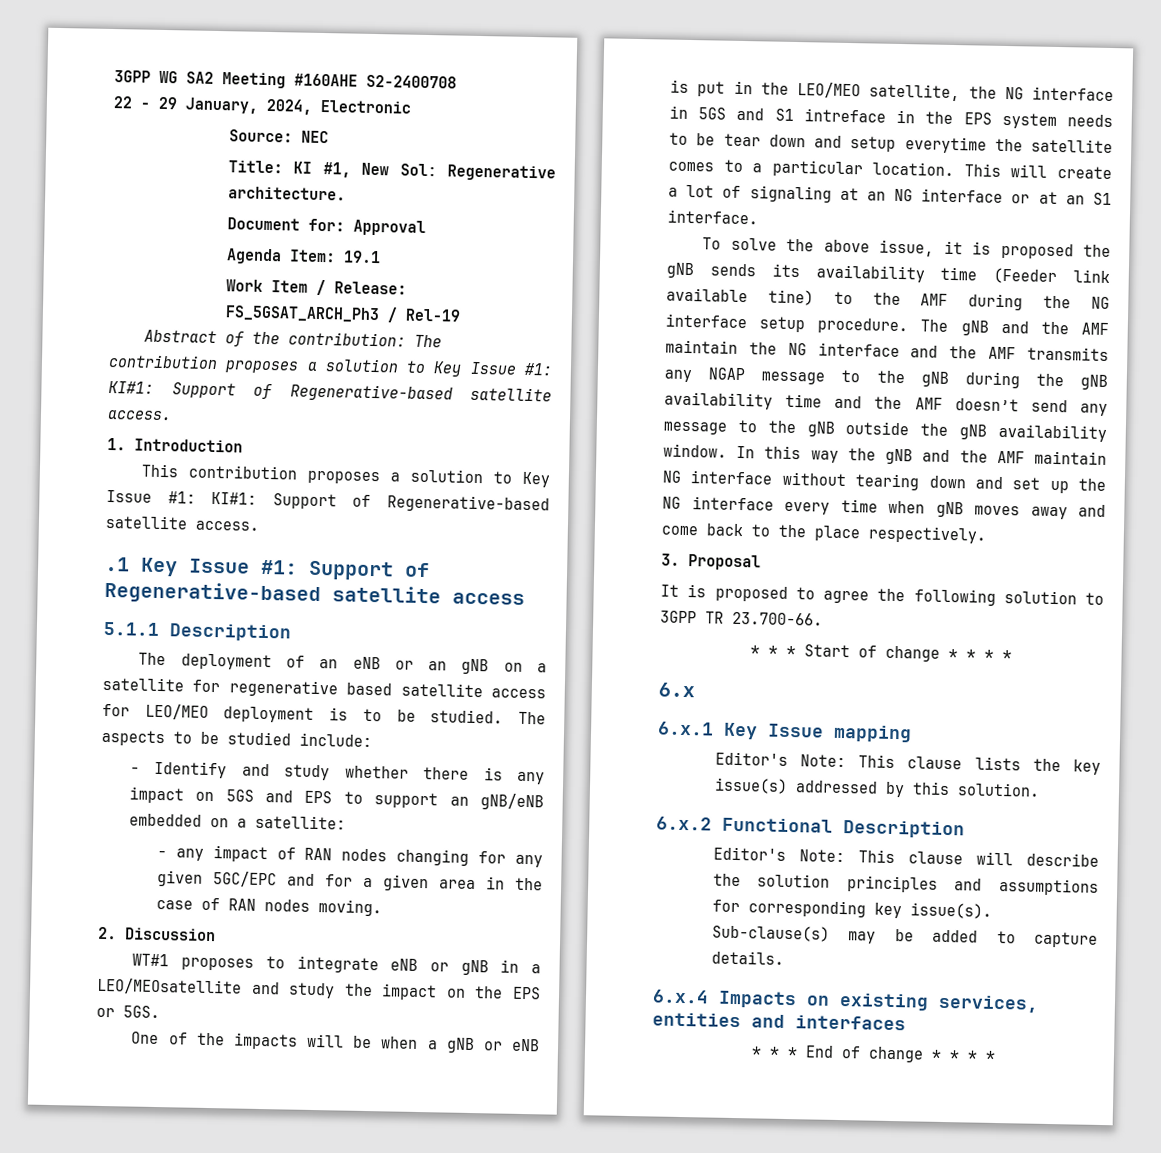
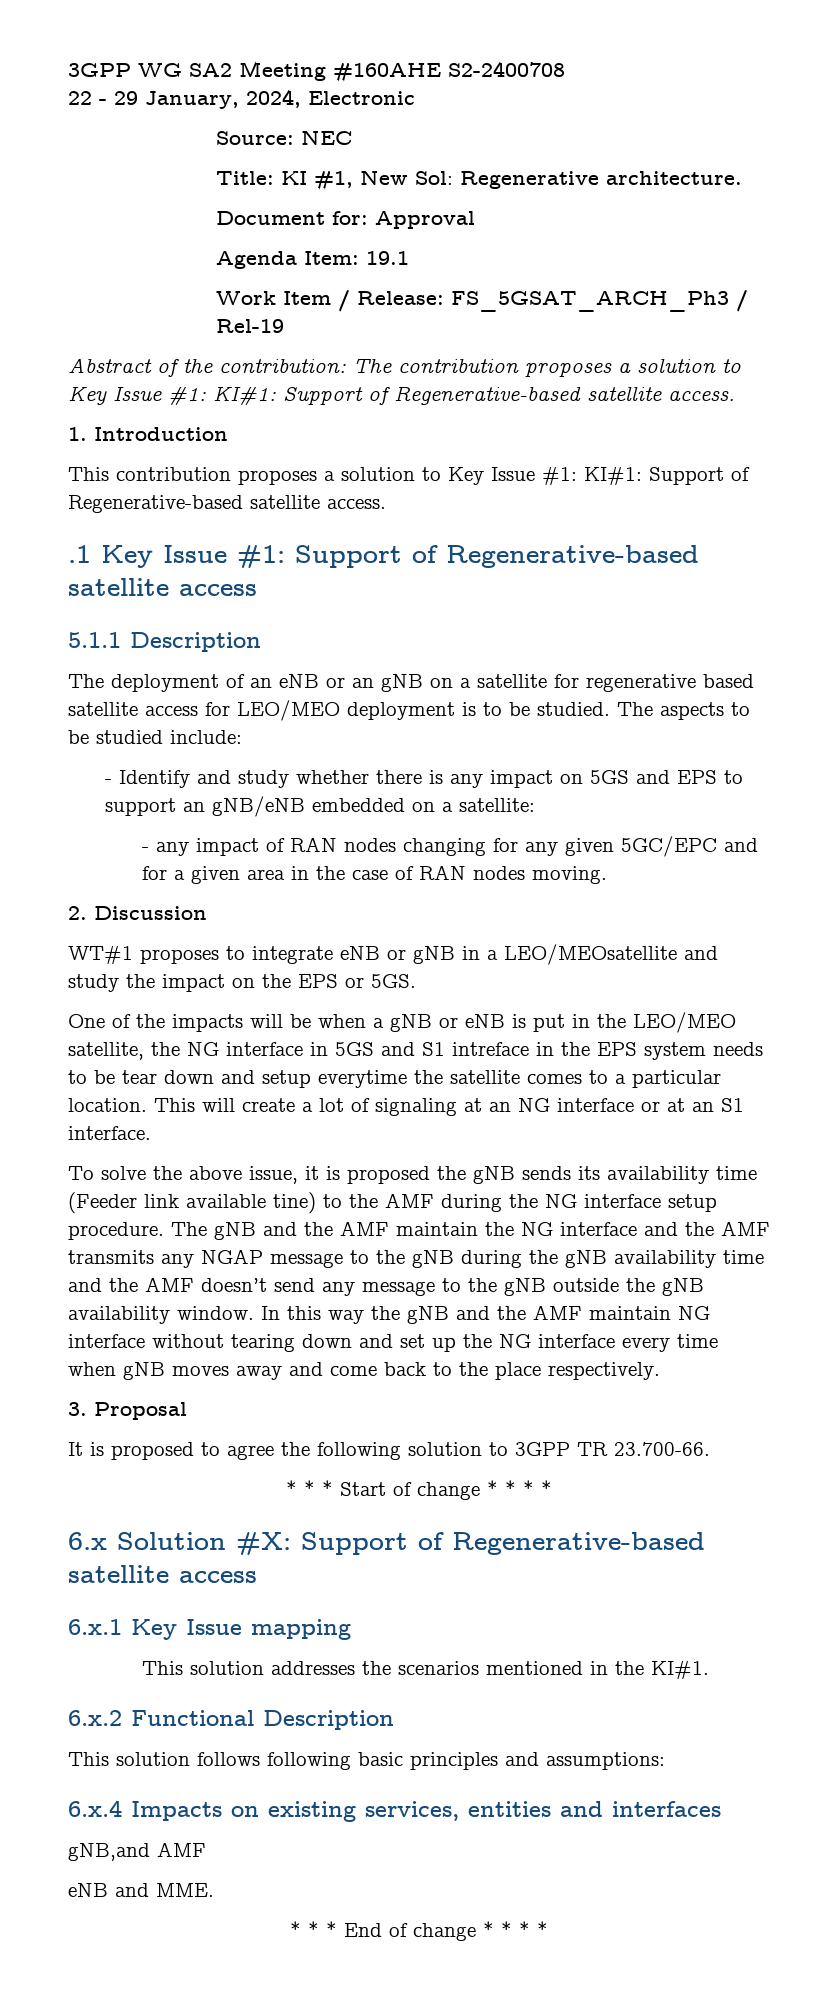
[658,721,912,743] [714,751,1101,775] [713,777,1040,798] [656,816,965,839] [712,846,1099,867] [712,873,1099,896] [711,899,992,919] [711,924,1098,948] [710,950,784,965] // 6.x.1 Key Issue mapping // Editor's Note: This clause lists the key issue(s) addressed by this solution. // 6.x.2 Functional Description // Editor's Note: This clause will describe the solution principles and assumptions for corresponding key issue(s). Sub-clause(s) may be added to capture details. -> [117,1532,705,1555] [68,1565,257,1583] [68,1619,351,1640] [141,1660,709,1680] [68,1710,394,1730] [68,1752,665,1770] Solution #X: Support of Regenerative-based satellite access // 6.x.1 Key Issue mapping // This solution addresses the scenarios mentioned in the KI#1. // 6.x.2 Functional Description // This solution follows following basic principles and assumptions:
(906, 1023) none -> [68,1842,206,1861] [68,1883,214,1897] // gNB,and AMF // eNB and MME.

